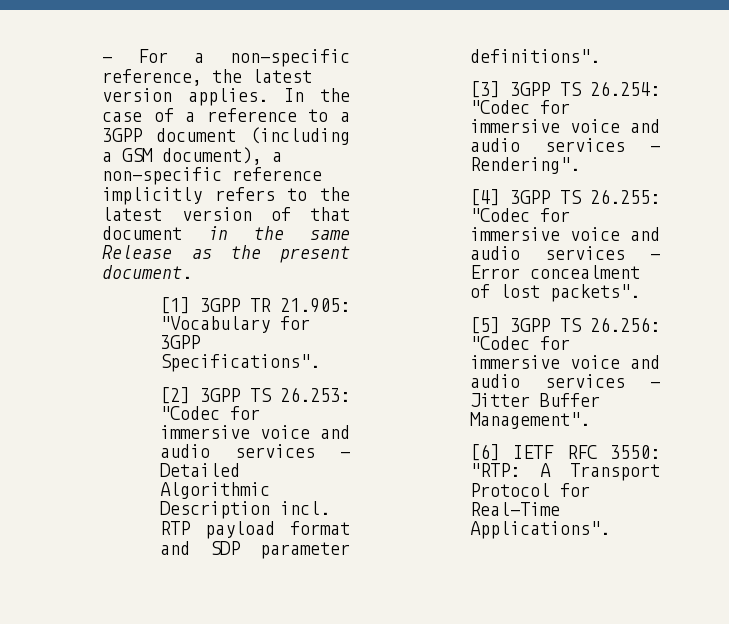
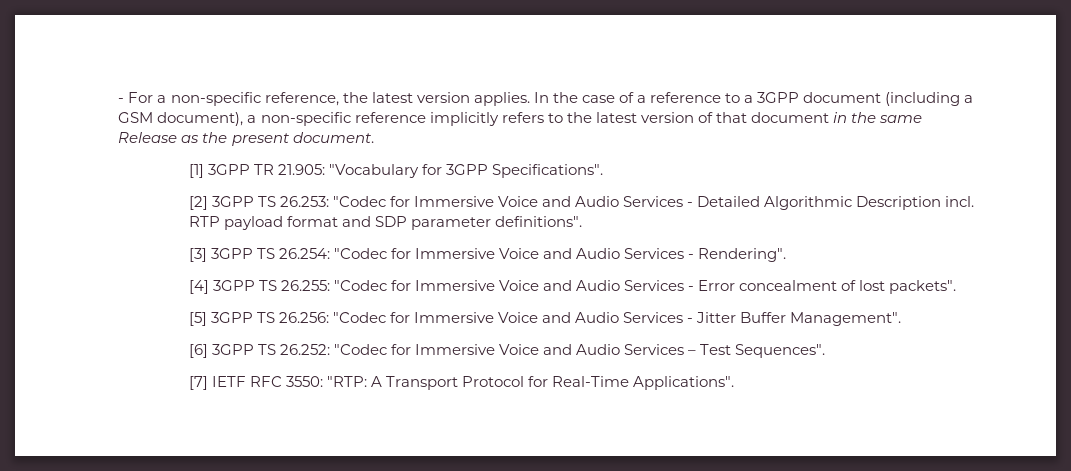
[159,425,350,439] [159,444,315,458] immersive voice and audio services -> [413,196,684,207] Immersive Voice and Audio Services
[469,119,660,133] [469,138,625,152] immersive voice and audio services -> [414,248,685,259] Immersive Voice and Audio Services
[469,227,660,241] [469,246,625,260] immersive voice and audio services -> [414,280,685,291] Immersive Voice and Audio Services
[469,355,660,369] [469,374,625,388] immersive voice and audio services -> [413,312,684,323] Immersive Voice and Audio Services
(500, 452) none -> [211,344,826,358] [188,376,208,390] 3GPP TS 26.252: "Codec for Immersive Voice and Audio Services – Test Sequences". // [7]

